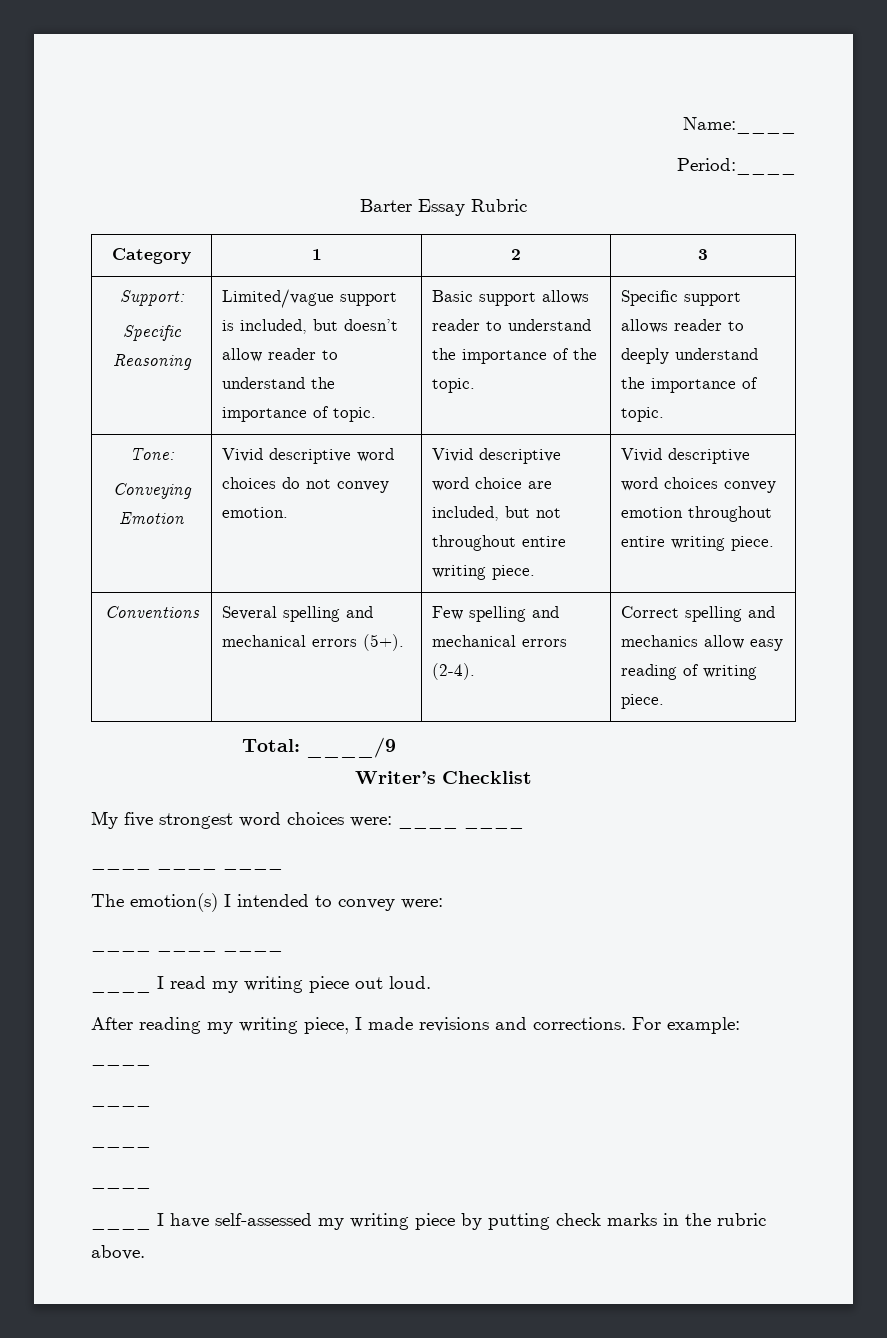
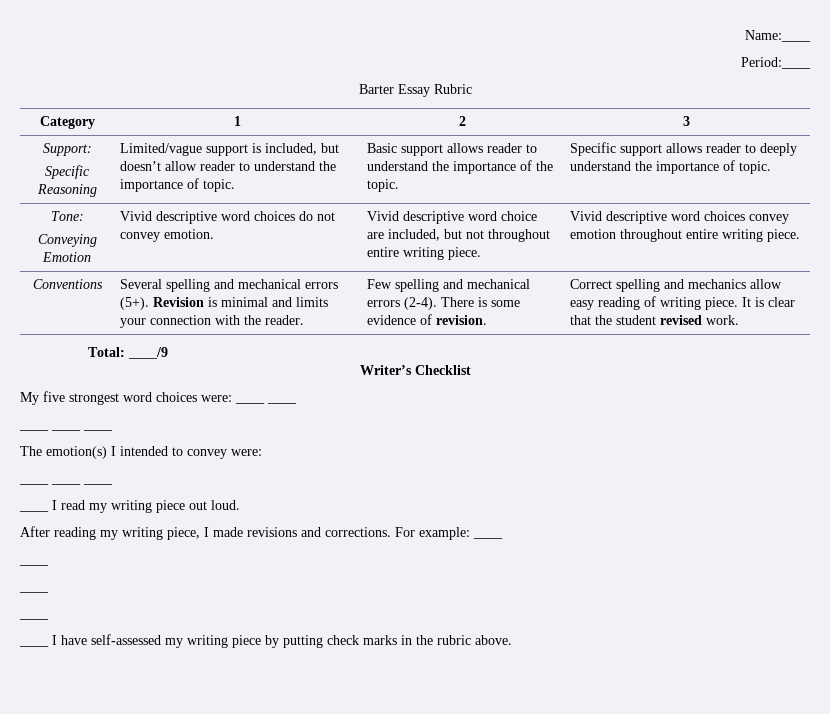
(404, 642) none -> [153,297,329,307] [120,315,305,328] Revision is minimal and limits your connection with the reader.
(475, 671) none -> [441,297,521,307] [367,314,488,325] There is some evidence of revision.
(664, 701) none -> [742,297,796,307] [570,315,740,325] It is clear that the student revised work.

